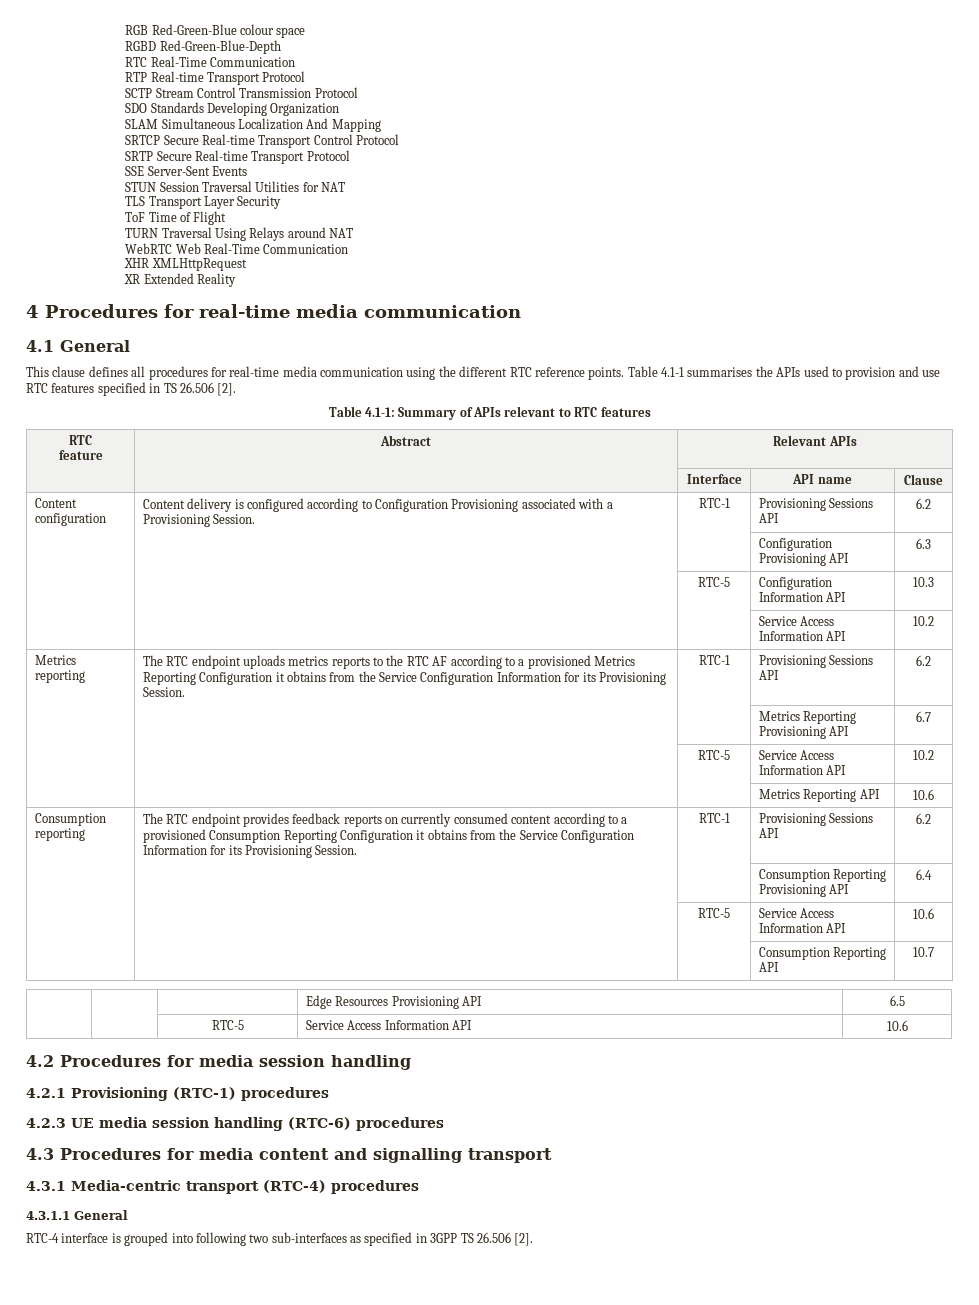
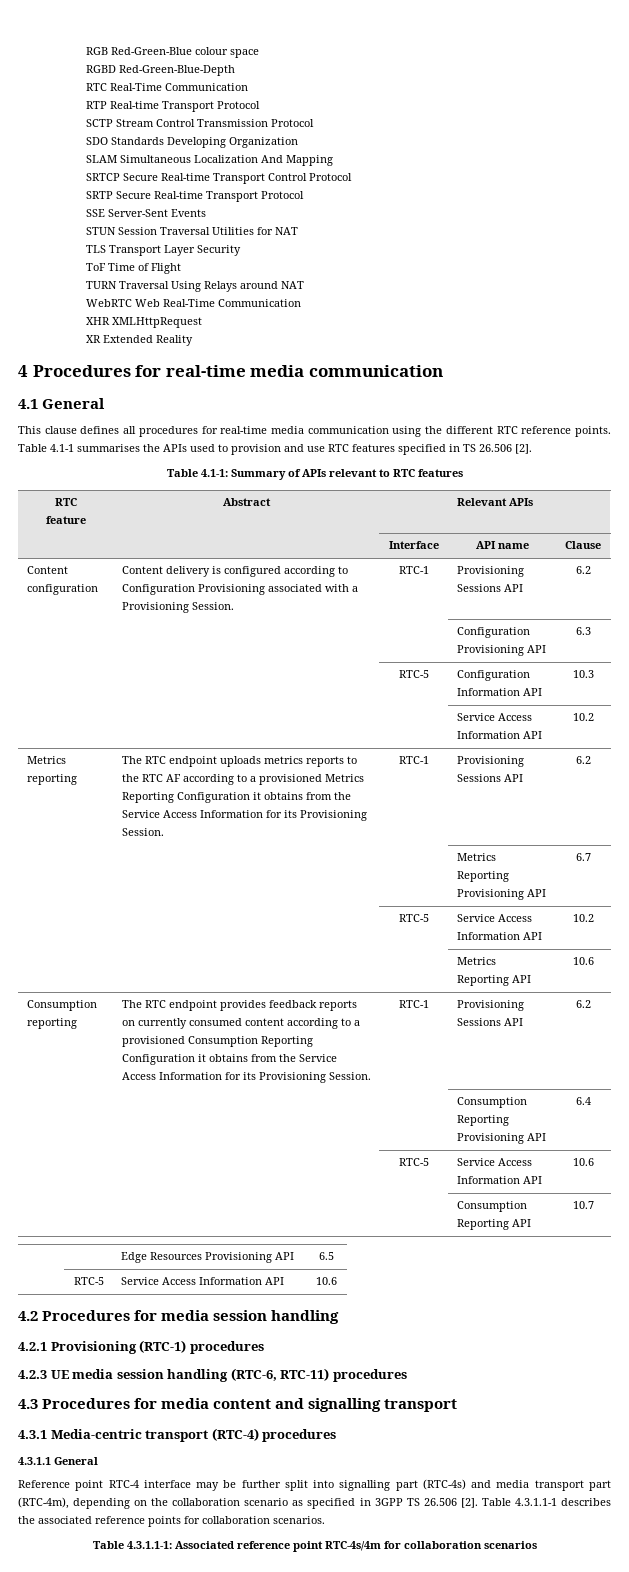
[420,672,494,685] Configuration -> [162,810,197,818] Access
[561,830,635,843] Configuration -> [121,1072,156,1080] Access
[288,1117,351,1130] (RTC-6) -> [230,1368,330,1381] (RTC-6, RTC-11)
[26,1232,347,1246] RTC-4 interface is grouped into following two sub-interfaces -> [18,1479,611,1491] [18,1497,289,1509] Reference point RTC-4 interface may be further split into signalling part (RTC-4s) and media transport part (RTC-4m), depending on the collaboration scenario
(534, 1239) none -> [481,1498,611,1506] [18,1516,325,1527] [92,1541,537,1552] Table 4.3.1.1-1 describes the associated reference points for collaboration scenarios. // Table 4.3.1.1-1: Associated reference point RTC-4s/4m for collaboration scenarios

